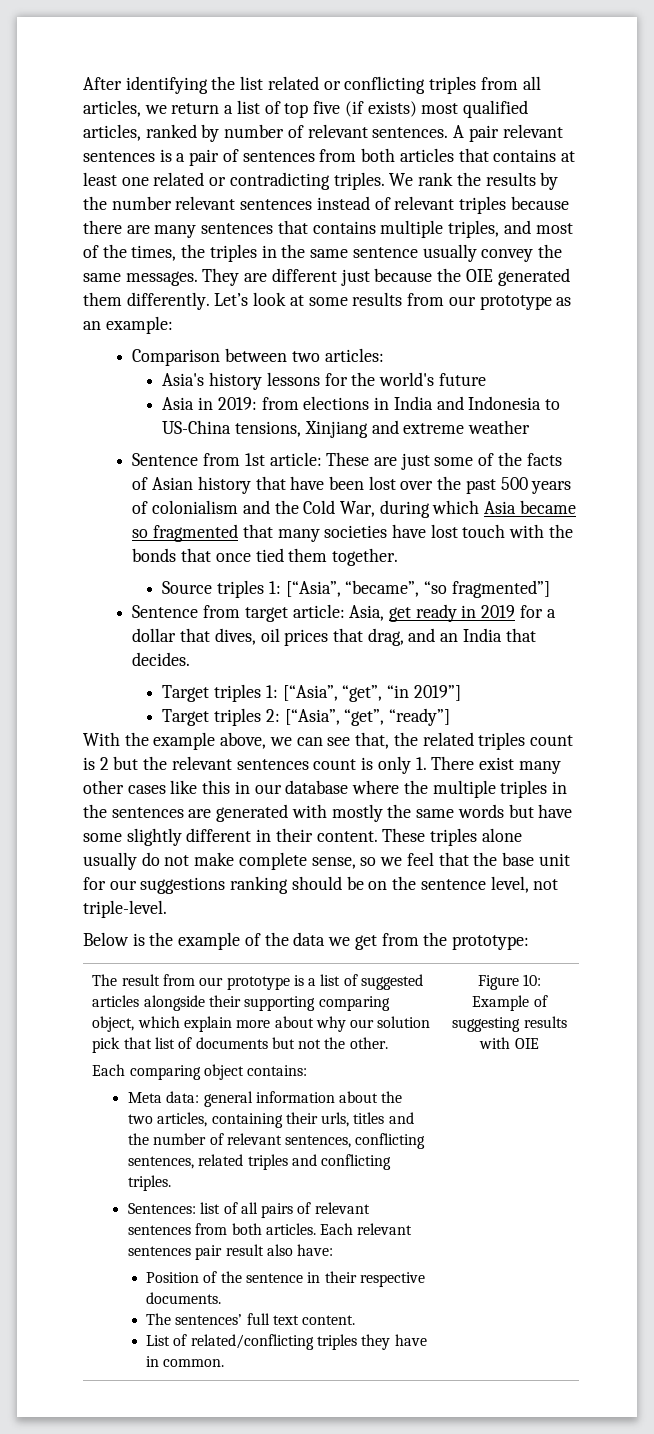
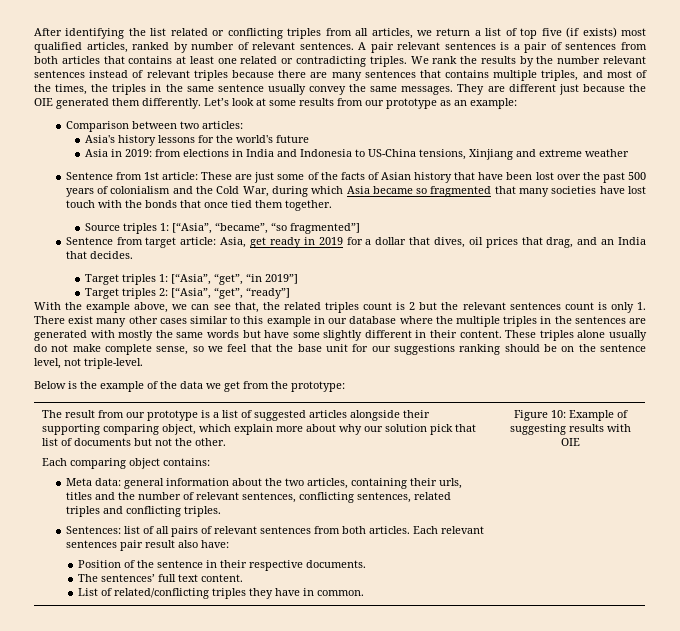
[170,780,231,794] like this -> [190,316,311,327] similar to this example

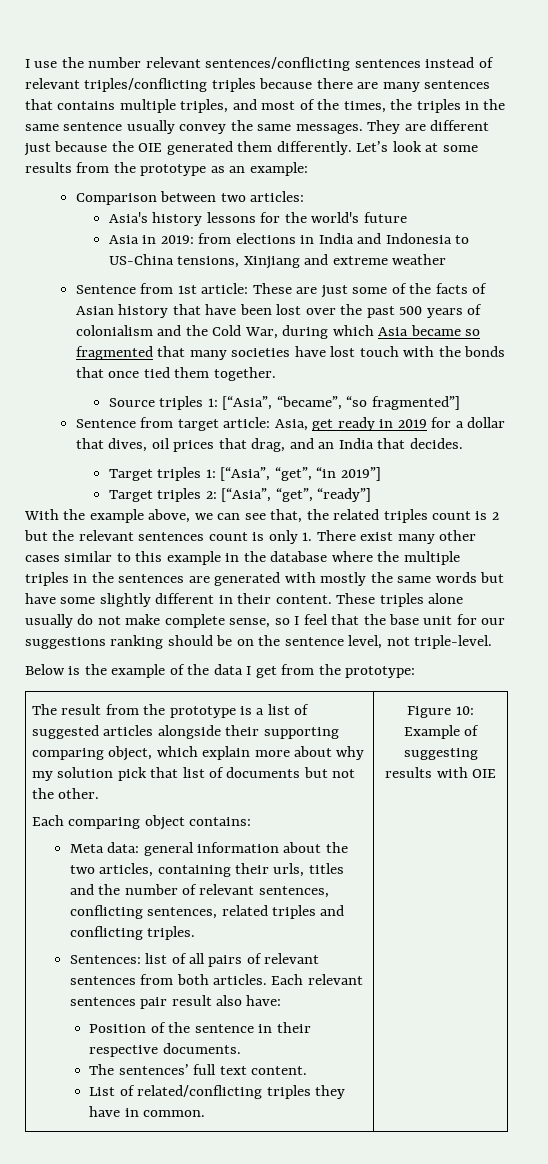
[34,27,646,39] [34,42,647,53] [34,56,534,67] After identifying the list related or conflicting triples from all articles, we return a list of top five (if exists) most qualified articles, ranked by number of relevant sentences. A pair relevant sentences is a pair of sentences from both articles that contains at least one related or contradicting triples. We rank the results by -> [25,59,58,68] I use
(646, 60) none -> [205,57,351,71] sentences/conflicting
(190, 74) none -> [84,78,208,92] triples/conflicting
[365,100,384,106] our -> [113,162,136,173] the
[328,318,348,324] our -> [243,551,266,562] the
[208,346,224,352] we -> [294,616,300,625] I
[206,383,221,389] we -> [246,666,252,675] I
[126,412,146,418] our -> [143,704,166,715] the
[364,426,384,432] our -> [31,771,53,781] my

